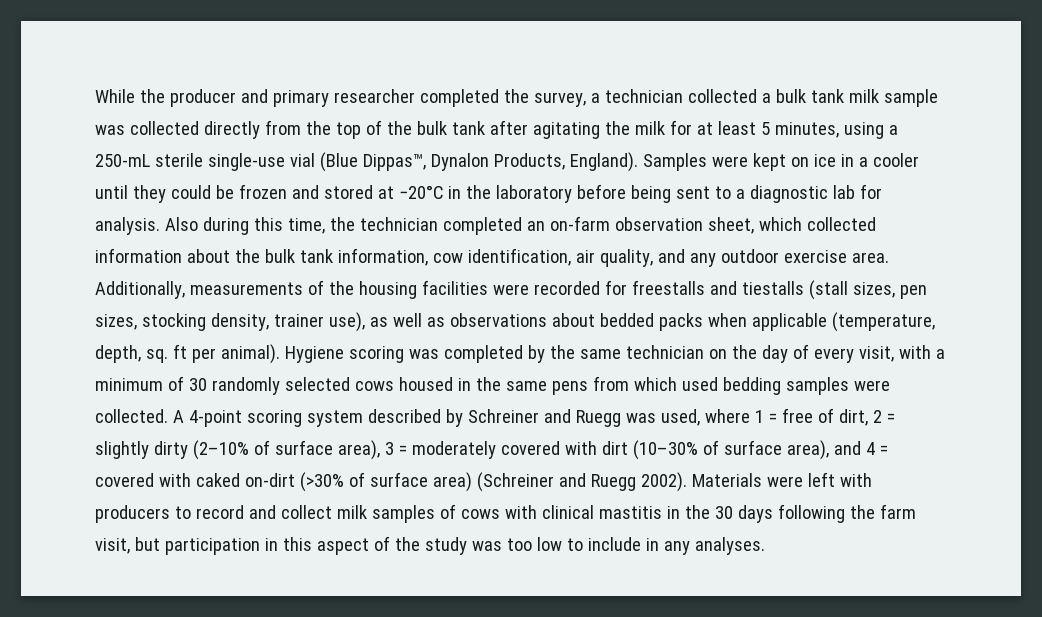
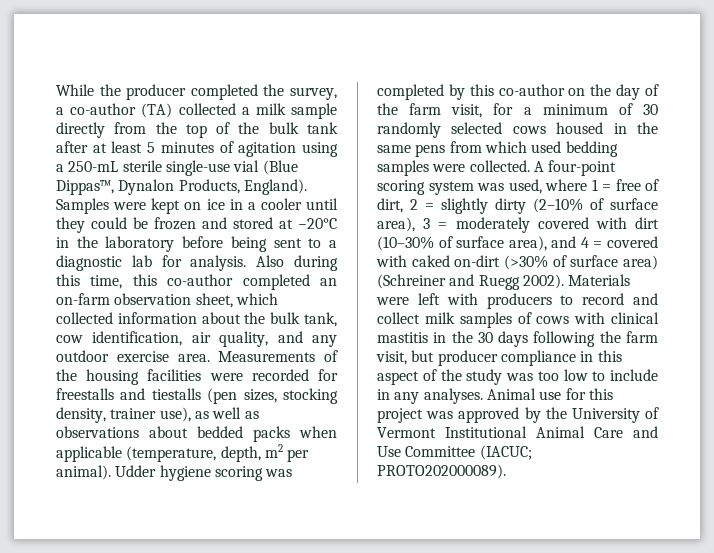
[240,89,415,107] and primary researcher -> (187, 92) none
[604,89,938,107] [95,121,199,135] technician collected a bulk tank milk sample was collected -> [70,103,337,119] co-author (TA) collected a milk sample
[532,120,839,139] agitating the milk for at least 5 minutes, -> [92,141,297,157] at least 5 minutes of agitation
[329,217,438,231] the technician -> [132,274,234,286] this co-author
[299,248,428,266] tank information, -> [303,312,337,327] tank,
[95,281,303,299] Additionally, measurements -> [218,351,316,362] Measurements
[808,280,927,300] (stall sizes, pen -> [207,388,238,404] (pen
[145,344,344,364] sq. ft per animal). Hygiene -> [264,444,310,462] [56,465,211,481] m2 per animal). Udder hygiene
[549,345,704,359] the same technician -> [469,84,565,96] this co-author
[813,345,931,363] every visit, with -> [377,103,514,118] the farm visit, for
[188,410,242,427] 4-point -> [548,160,617,176] four-point
[367,409,621,427] described by Schreiner and Ruegg -> (474, 188) none
[164,538,260,555] participation -> [437,350,576,366] producer compliance
(765, 546) none -> [486,388,613,400] [377,407,659,423] [377,426,658,438] [377,445,532,460] [377,464,506,479] Animal use for this project was approved by the University of Vermont Institutional Animal Care and Use Committee (IACUC; PROTO202000089).

